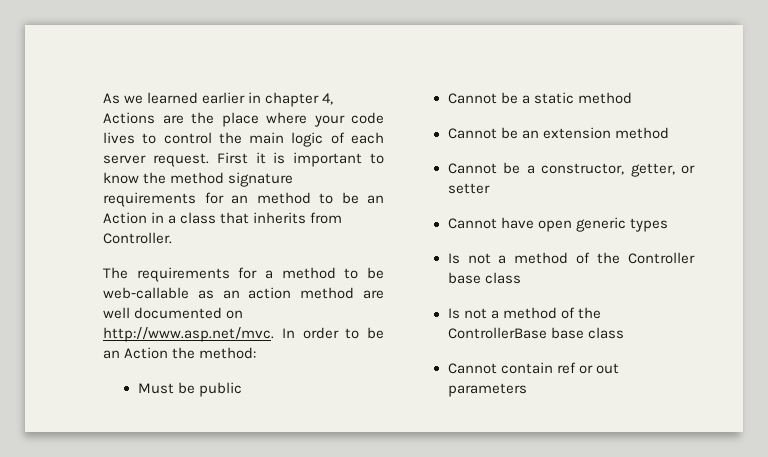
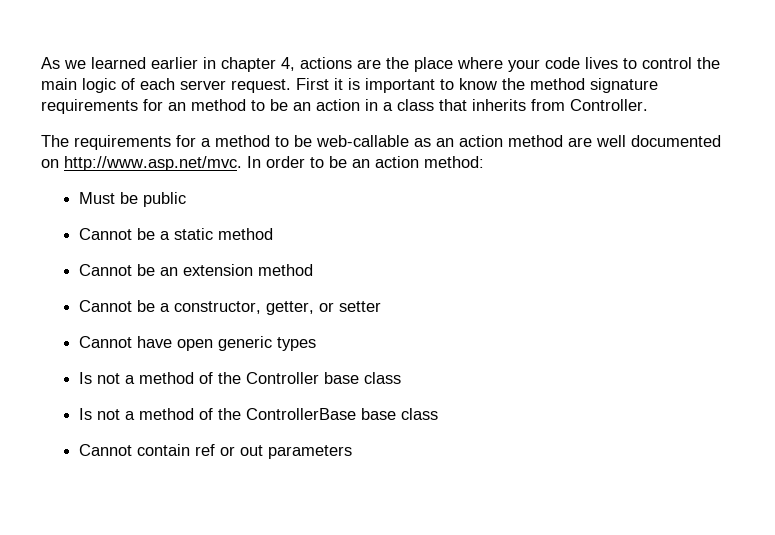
[103,112,155,124] Actions -> [300,57,352,69] actions
[103,212,147,224] Action -> [316,99,360,111] action
[124,347,196,359] Action the -> [375,156,419,168] action

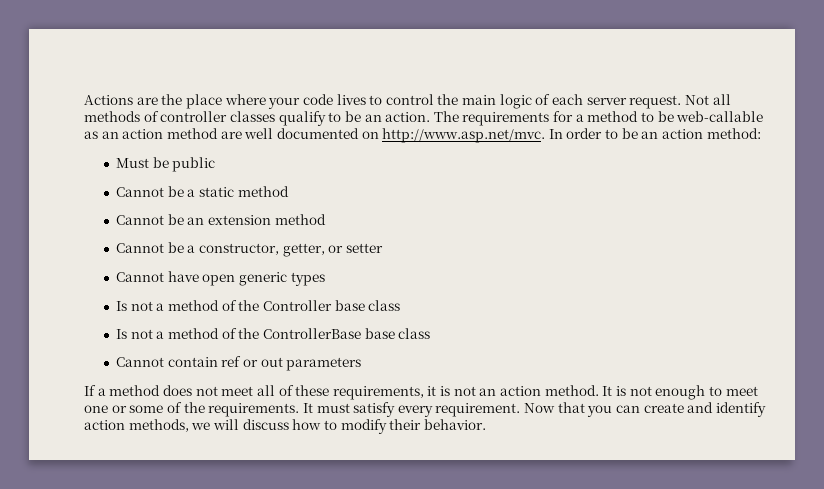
[41,57,352,72] As we learned earlier in chapter 4, actions -> [84,95,133,105] Actions
[296,78,658,93] [41,99,648,114] First it is important to know the method signature requirements for an method to be an action in a class that inherits from Controller. // -> [684,94,731,105] [84,111,431,126] Not all methods of controller classes qualify to be an action.
(352, 452) none -> [84,385,758,400] [84,402,766,417] [84,419,486,434] // If a method does not meet all of these requirements, it is not an action method. It is not enough to meet one or some of the requirements. It must satisfy every requirement. Now that you can create and identify action methods, we will discuss how to modify their behavior.

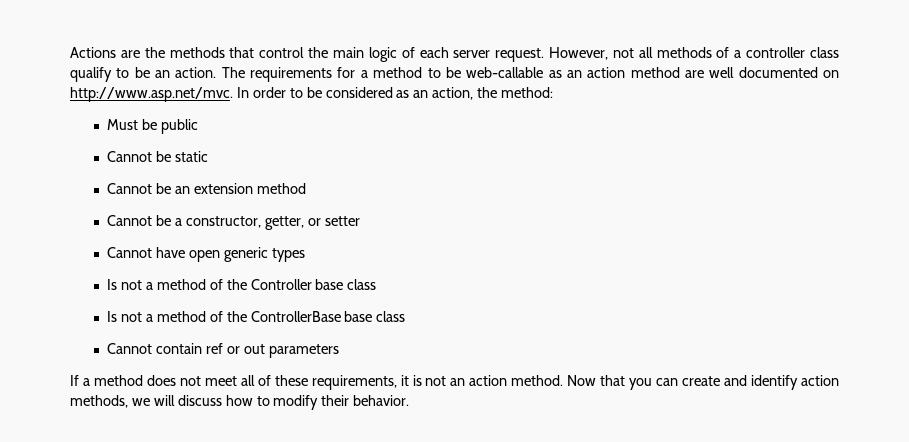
[185,94,383,109] place where your code lives to -> [169,47,255,58] methods that
[684,95,709,105] Not -> [549,47,634,60] However, not
[160,111,275,122] controller classes -> [734,47,840,58] a controller class
[641,129,704,139] an action -> [325,87,498,100] considered as an action, the
[187,189,196,197] a -> (171, 156) none
[237,186,289,197] method -> (208, 156) none
[602,385,758,400] [84,402,521,417] It is not enough to meet one or some of the requirements. It must satisfy every requirement. -> (564, 380) none

